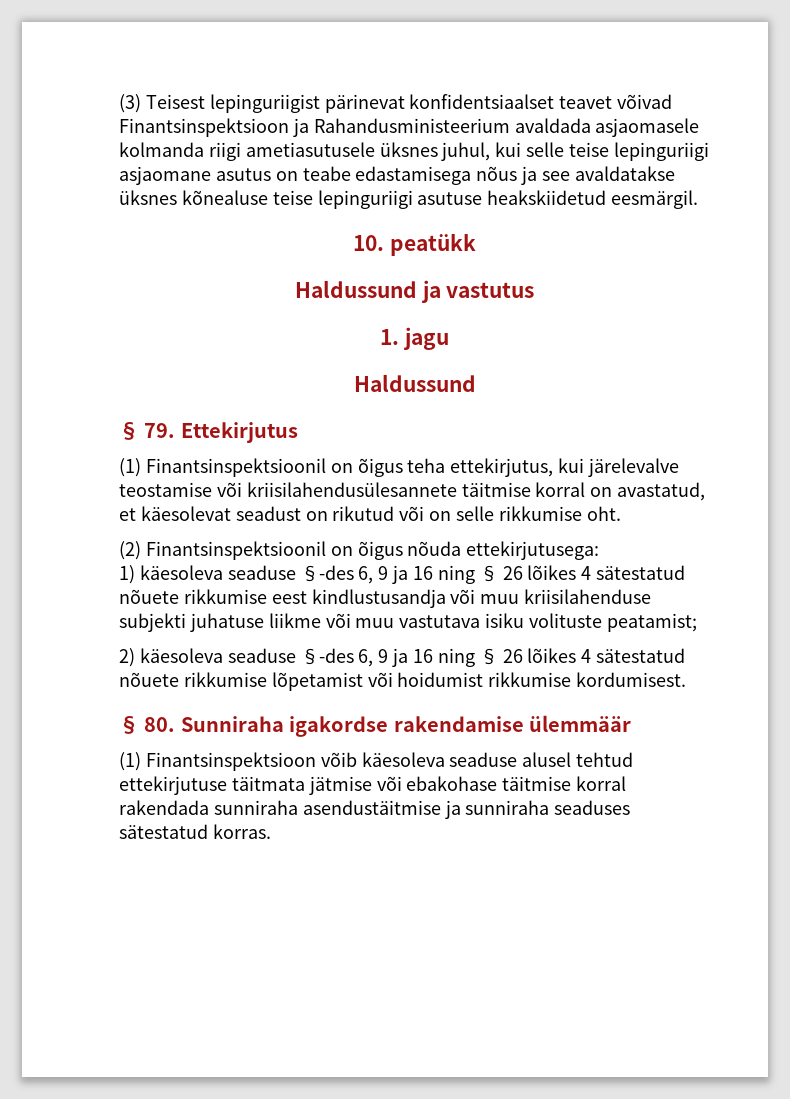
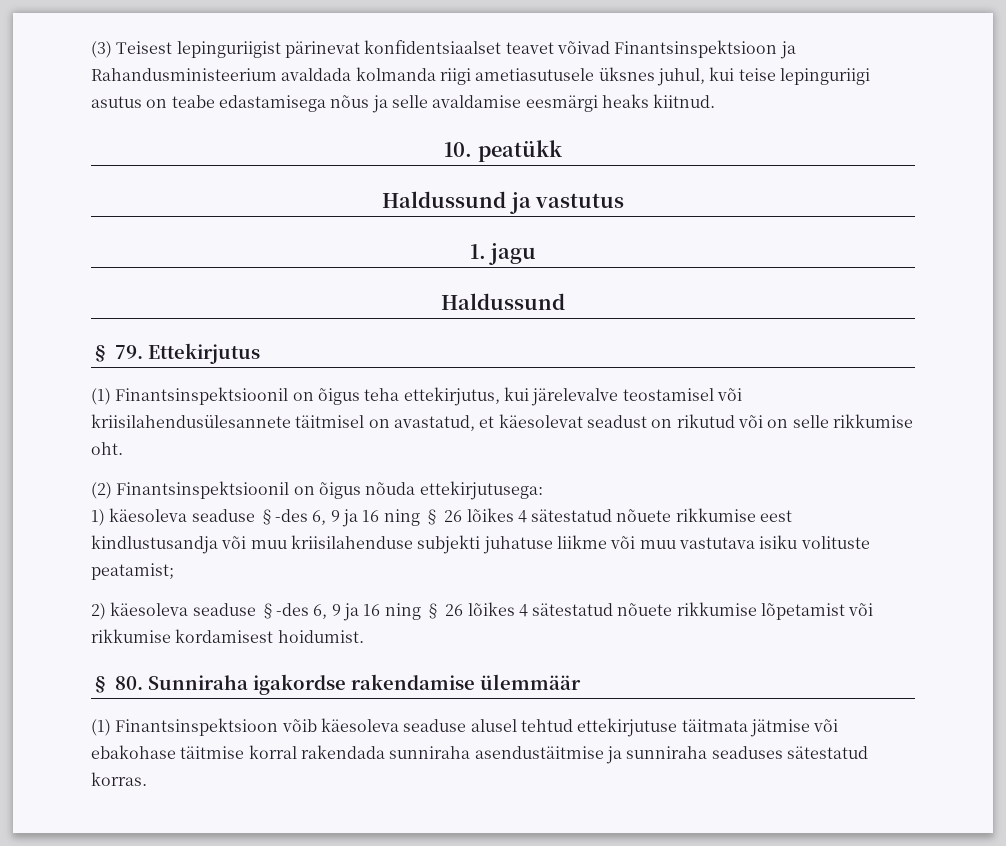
[595,118,700,137] asjaomasele -> (352, 74) none
[526,142,709,161] [119,166,211,185] selle teise lepinguriigi asjaomane -> [738,68,870,85] teise lepinguriigi
[542,166,675,181] [119,190,699,209] see avaldatakse üksnes kõnealuse teise lepinguriigi asutuse heakskiidetud eesmärgil. -> [391,94,716,112] selle avaldamise eesmärgi heaks kiitnud.
[119,482,212,497] teostamise -> [622,388,714,401] teostamisel
[461,482,586,497] täitmise korral -> [295,415,365,428] täitmisel
[397,672,687,687] hoidumist rikkumise kordumisest. -> [91,629,364,643] rikkumise kordamisest hoidumist.

